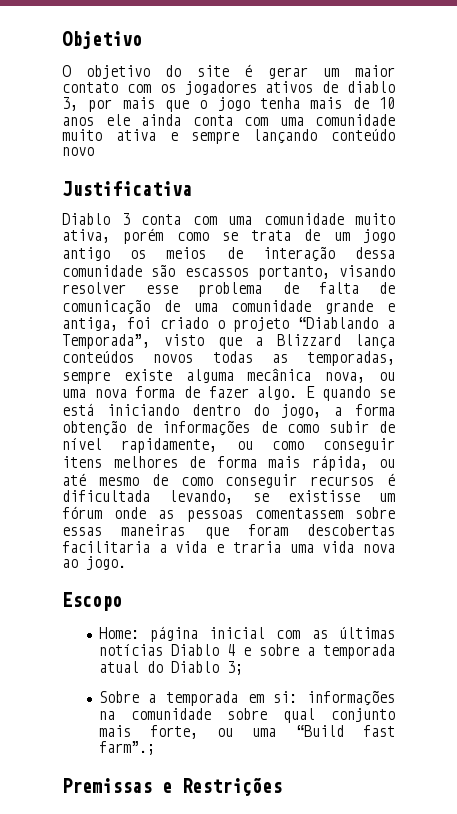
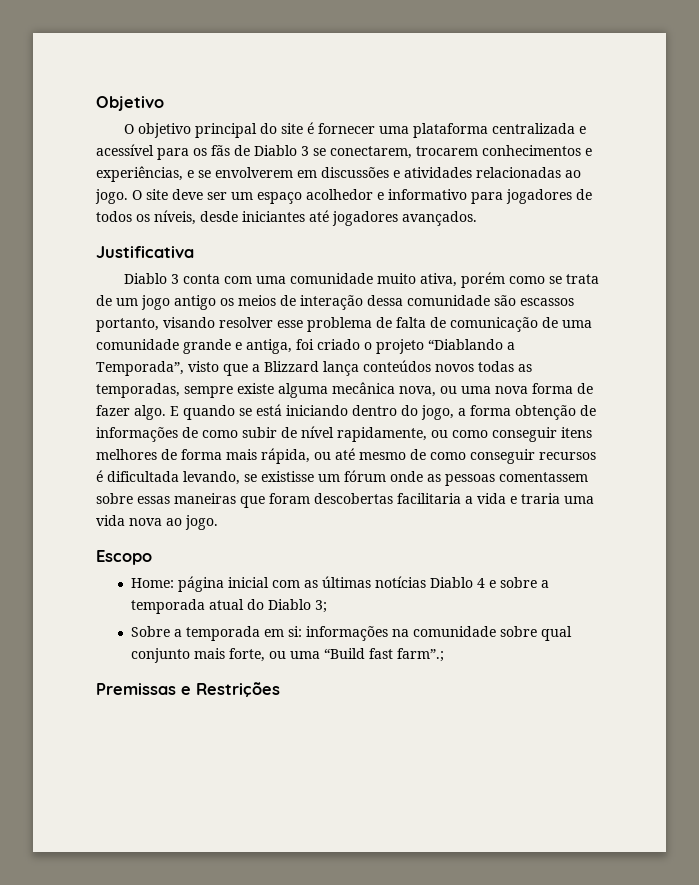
(150, 72) none -> [194,123,257,138] principal
[267,65,395,79] [62,81,395,95] [62,97,395,112] [62,114,395,126] [62,129,395,144] [62,147,94,156] gerar um maior contato com os jogadores ativos de diablo 3, por mais que o jogo tenha mais de 10 anos ele ainda conta com uma comunidade muito ativa e sempre lançando conteúdo novo -> [317,123,586,138] [96,144,592,160] [96,166,581,182] [95,189,592,204] [96,210,477,226] fornecer uma plataforma centralizada e acessível para os fãs de Diablo 3 se conectarem, trocarem conhecimentos e experiências, e se envolverem em discussões e atividades relacionadas ao jogo. O site deve ser um espaço acolhedor e informativo para jogadores de todos os níveis, desde iniciantes até jogadores avançados.

